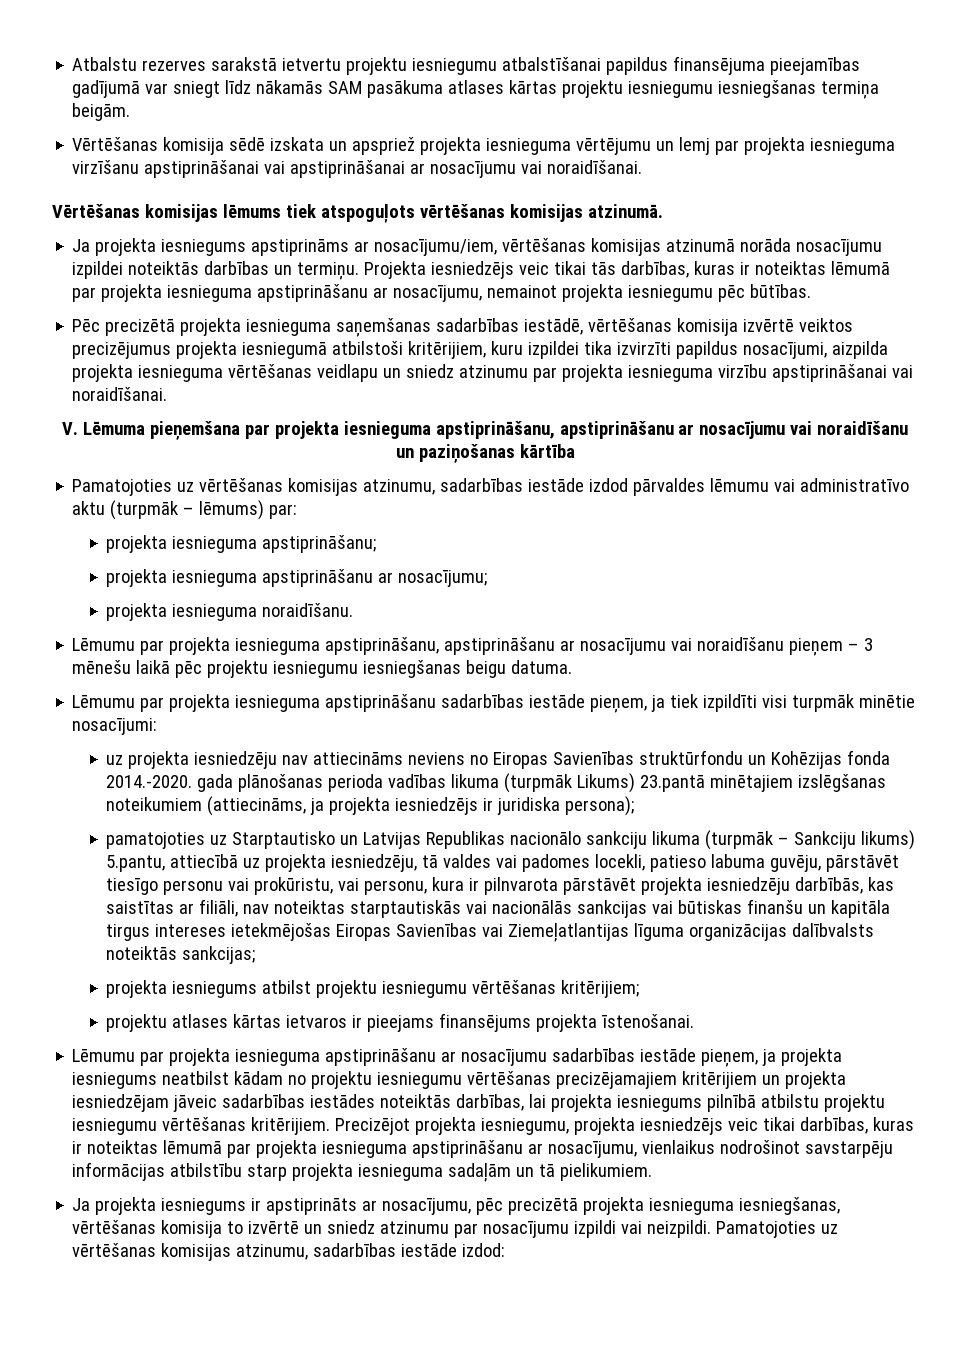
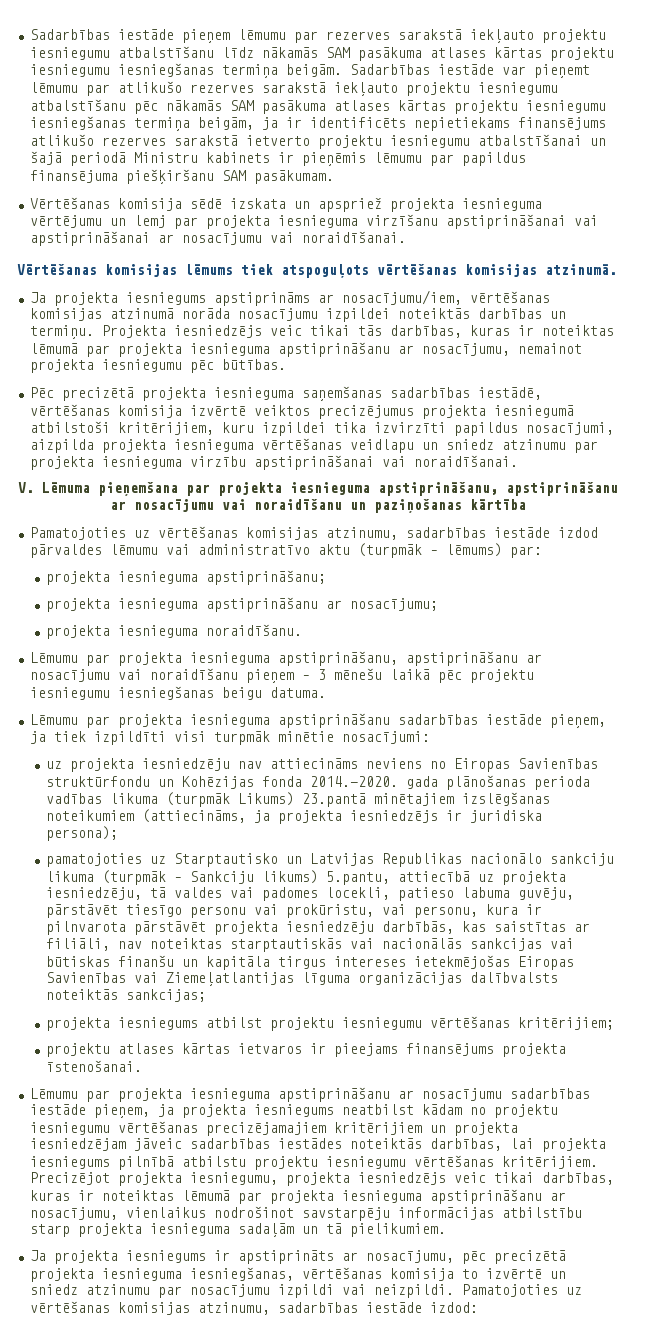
[72,56,861,75] [72,80,221,98] Atbalstu rezerves sarakstā ietvertu projektu iesniegumu atbalstīšanai papildus finansējuma pieejamības gadījumā var sniegt -> [29,29,606,44] [29,46,214,60] Sadarbības iestāde pieņem lēmumu par rezerves sarakstā iekļauto projektu iesniegumu atbalstīšanu
(131, 112) none -> [349,64,590,79] [29,81,558,97] [29,99,606,114] [29,116,606,132] [29,134,606,149] [29,151,526,167] [29,169,334,185] Sadarbības iestāde var pieņemt lēmumu par atlikušo rezerves sarakstā iekļauto projektu iesniegumu atbalstīšanu pēc nākamās SAM pasākuma atlases kārtas projektu iesniegumu iesniegšanas termiņa beigām, ja ir identificēts nepietiekams finansējums atlikušo rezerves sarakstā ietverto projektu iesniegumu atbalstīšanai un šajā periodā Ministru kabinets ir pieņēmis lēmumu par papildus finansējuma piešķiršanu SAM pasākumam.

